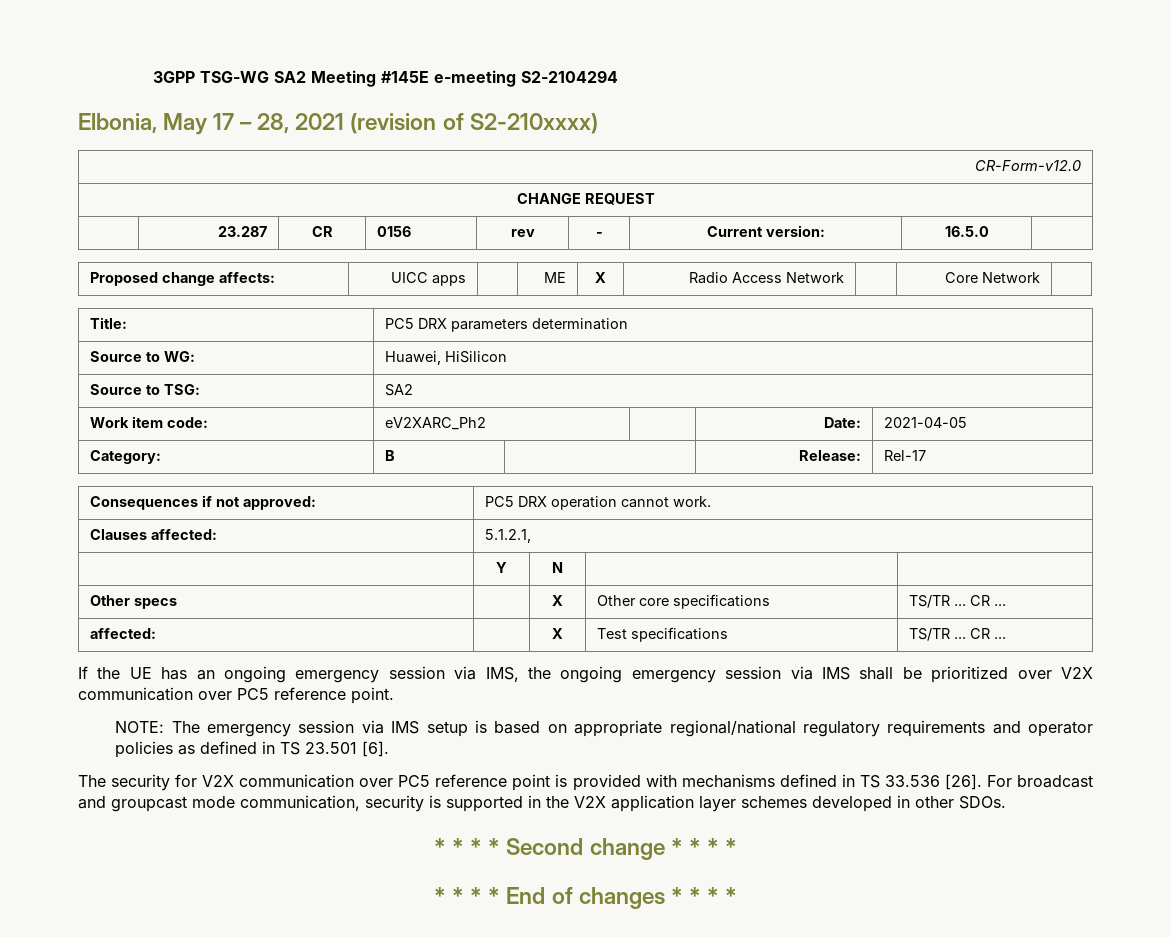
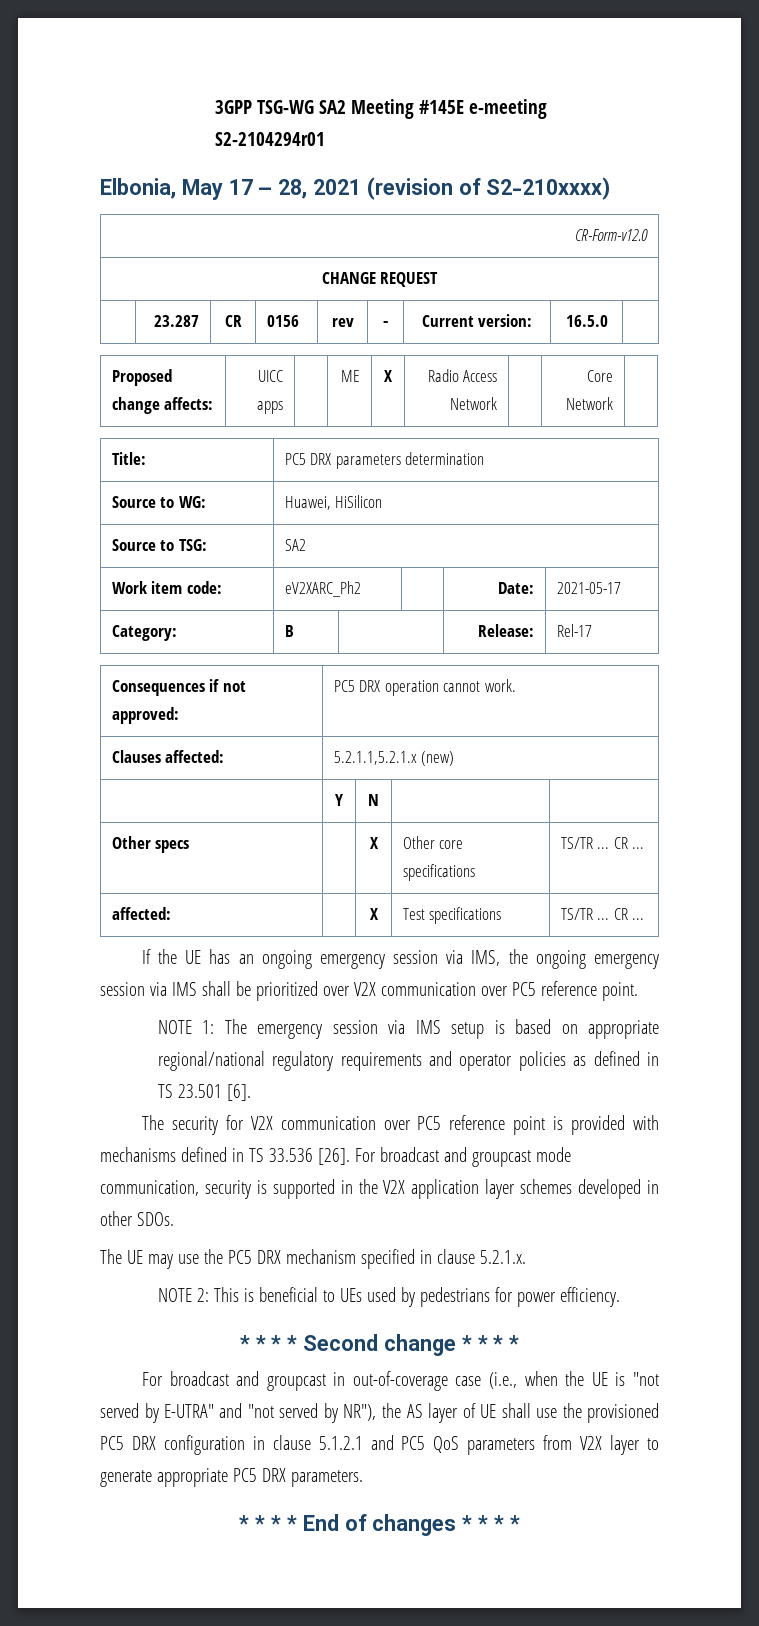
[520,70,618,83] S2-2104294 -> [215,132,326,146] S2-2104294r01
[884,417,968,428] 2021-04-05 -> [556,582,621,594] 2021-05-17
[485,529,532,543] 5.1.2.1, -> [333,751,455,766] 5.2.1.1,5.2.1.x (new)
[115,721,165,733] NOTE: -> [157,1020,215,1034] NOTE 1:
(1006, 802) none -> [100,1249,526,1269] [157,1287,620,1307] // The UE may use the PC5 DRX mechanism specified in clause 5.2.1.x. // NOTE 2: This is beneficial to UEs used by pedestrians for power efficiency.
(737, 846) none -> [141,1371,660,1391] [100,1403,659,1423] [100,1435,659,1455] [100,1468,363,1487] // For broadcast and groupcast in out-of-coverage case (i.e., when the UE is "not served by E-UTRA" and "not served by NR"), the AS layer of UE shall use the provisioned PC5 DRX configuration in clause 5.1.2.1 and PC5 QoS parameters from V2X layer to generate appropriate PC5 DRX parameters.

